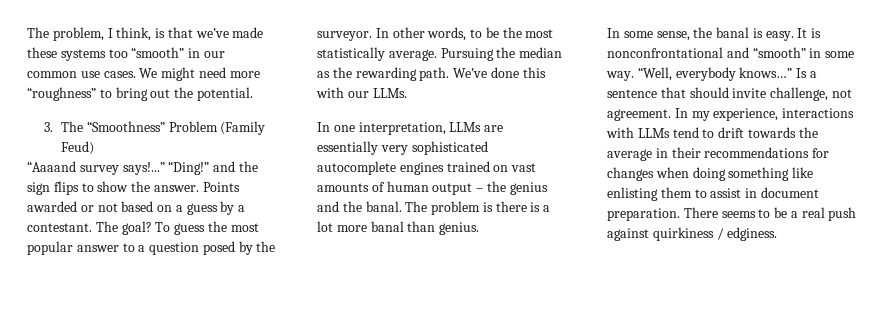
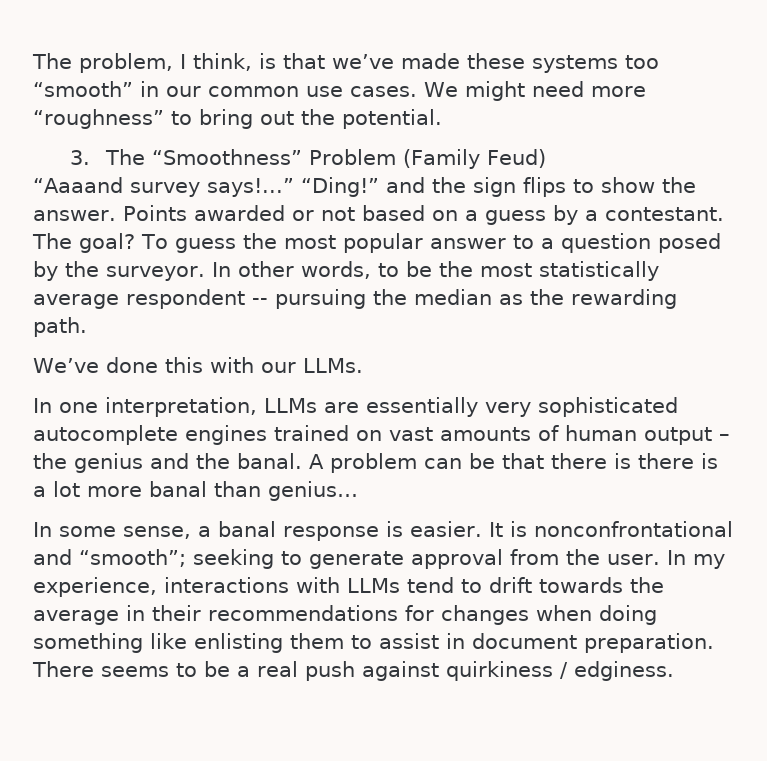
[388,48,494,61] average. Pursuing -> [33,289,366,309] average respondent -- pursuing
(450, 74) none -> (87, 327) //
[405,201,481,215] The problem -> [309,453,607,473] A problem can be that there
[439,222,480,235] genius. -> [268,481,358,501] genius…
[693,27,822,41] [607,47,855,58] [606,67,817,81] [607,87,852,101] [607,109,671,121] the banal is easy. It is nonconfrontational and “smooth” in some way. “Well, everybody knows…” Is a sentence that should invite challenge, not agreement. -> [198,521,733,541] [33,549,660,569] a banal response is easier. It is nonconfrontational and “smooth”; seeking to generate approval from the user.

